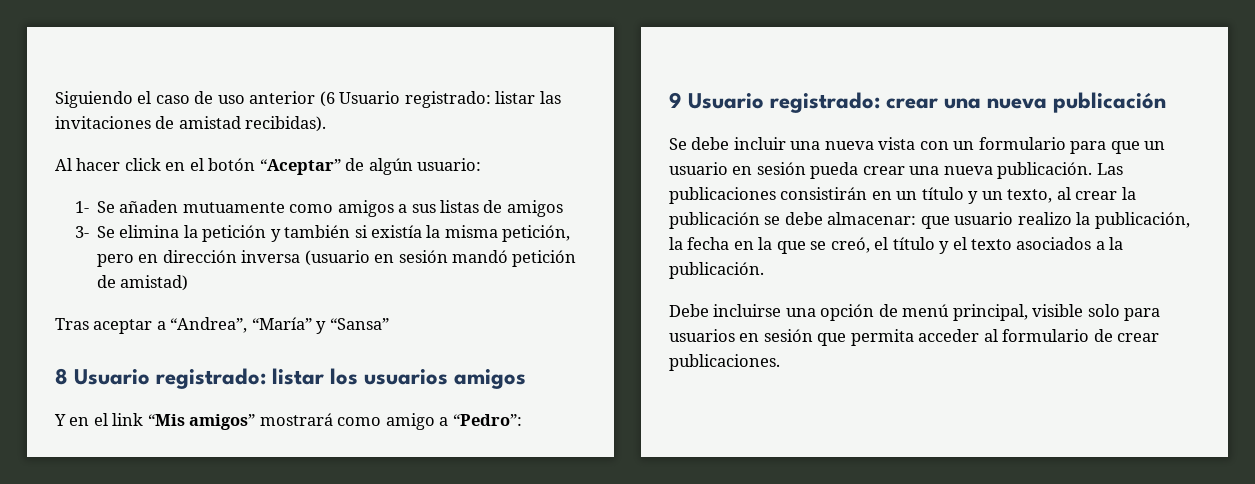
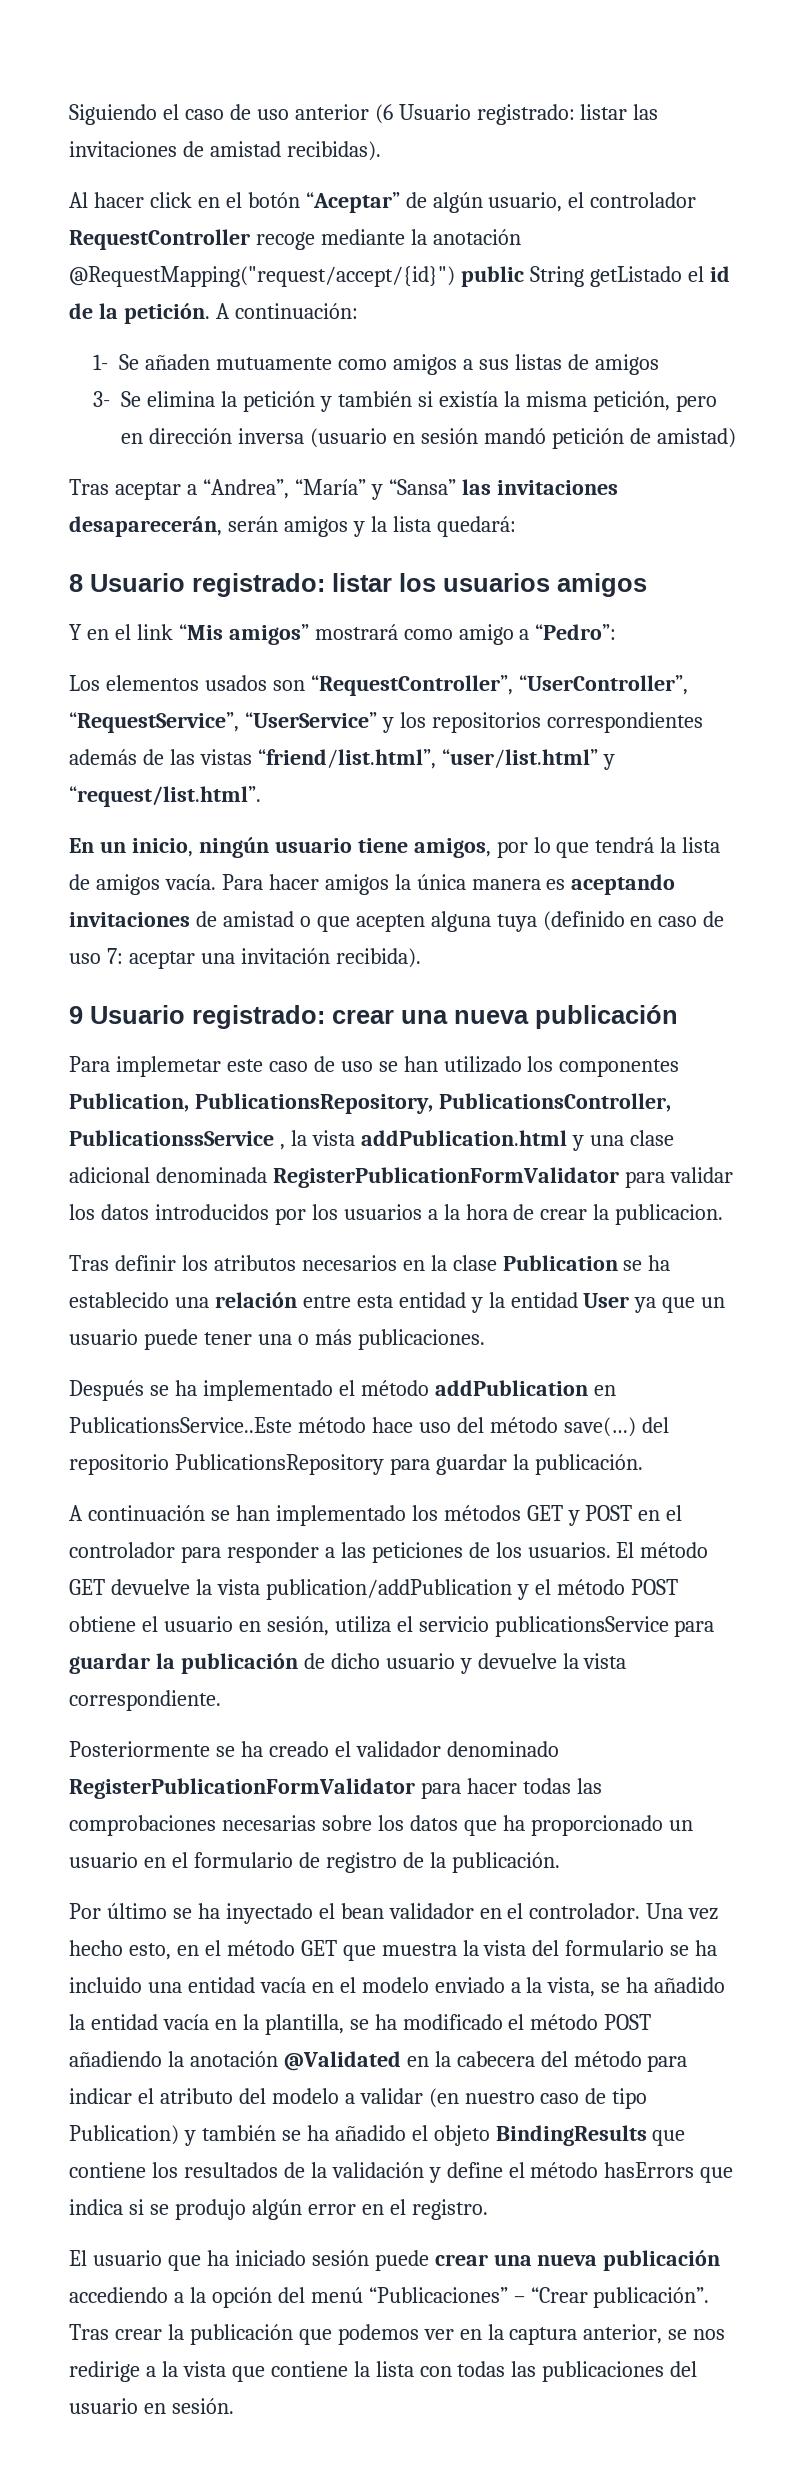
[417,158,482,171] usuario: -> [488,192,697,212] [69,229,521,250] [69,266,730,287] [69,303,358,324] usuario, el controlador RequestController recoge mediante la anotación @RequestMapping("request/accept/{id}") public String getListado el id de la petición. A continuación:
(389, 324) none -> [461,479,618,495] [69,516,516,537] las invitaciones desaparecerán, serán amigos y la lista quedará:
(522, 420) none -> [69,675,688,696] [69,712,703,733] [69,749,615,770] [69,786,261,807] [69,837,721,858] [69,874,676,895] [69,911,725,932] [69,948,421,969] // Los elementos usados son “RequestController”, “UserController”, “RequestService”, “UserService” y los repositorios correspondientes además de las vistas “friend/list.html”, “user/list.html” y “request/list.html”. // En un inicio, ningún usuario tiene amigos, por lo que tendrá la lista de amigos vacía. Para hacer amigos la única manera es aceptando invitaciones de amistad o que acepten alguna tuya (definido en caso de uso 7: aceptar una invitación recibida).
[669,137,1166,154] [669,162,1123,179] [669,187,1136,204] [669,212,1190,229] [669,237,1124,254] [669,262,764,279] [669,304,1161,321] [669,329,1160,346] [669,354,780,371] Se debe incluir una nueva vista con un formulario para que un usuario en sesión pueda crear una nueva publicación. Las publicaciones consistirán en un título y un texto, al crear la publicación se debe almacenar: que usuario realizo la publicación, la fecha en la que se creó, el título y el texto asociados a la publicación. // Debe incluirse una opción de menú principal, visible solo para usuarios en sesión que permita acceder al formulario de crear publicaciones. -> [69,1056,680,1077] [69,1093,671,1114] [69,1130,674,1151] [69,1167,733,1188] [69,1204,724,1225] [69,1255,671,1271] [69,1292,726,1313] [69,1329,485,1350] [69,1380,616,1401] [69,1417,669,1437] [69,1454,643,1475] [69,1505,683,1526] [69,1542,709,1563] [69,1579,678,1600] [69,1616,715,1637] [69,1653,627,1674] [69,1690,221,1711] [69,1741,559,1757] [69,1778,602,1799] [69,1815,693,1836] [69,1852,560,1873] [69,1903,719,1924] [69,1940,718,1961] [69,1977,726,1997] [69,2014,652,2035] [69,2051,688,2072] [69,2088,648,2109] [69,2125,686,2146] [69,2162,734,2183] [69,2199,488,2220] [69,2250,721,2271] [69,2287,710,2308] [69,2324,726,2345] [69,2361,698,2382] [69,2398,234,2414] Para implemetar este caso de uso se han utilizado los componentes Publication, PublicationsRepository, PublicationsController, PublicationssService , la vista addPublication.html y una clase adicional denominada RegisterPublicationFormValidator para validar los datos introducidos por los usuarios a la hora de crear la publicacion. // Tras definir los atributos necesarios en la clase Publication se ha establecido una relación entre esta entidad y la entidad User ya que un usuario puede tener una o más publicaciones. // Después se ha implementado el método addPublication en PublicationsService..Este método hace uso del método save(…) del repositorio PublicationsRepository para guardar la publicación. // A continuación se han implementado los métodos GET y POST en el controlador para responder a las peticiones de los usuarios. El método GET devuelve la vista publication/addPublication y el método POST obtiene el usuario en sesión, utiliza el servicio publicationsService para guardar la publicación de dicho usuario y devuelve la vista correspondiente. // Posteriormente se ha creado el validador denominado RegisterPublicationFormValidator para hacer todas las comprobaciones necesarias sobre los datos que ha proporcionado un usuario en el formulario de registro de la publicación. // Por último se ha inyectado el bean validador en el controlador. Una vez hecho esto, en el método GET que muestra la vista del formulario se ha incluido una entidad vacía en el modelo enviado a la vista, se ha añadido la entidad vacía en la plantilla, se ha modificado el método POST añadiendo la anotación @Validated en la cabecera del método para indicar el atributo del modelo a validar (en nuestro caso de tipo Publication) y también se ha añadido el objeto BindingResults que contiene los resultados de la validación y define el método hasErrors que indica si se produjo algún error en el registro. // El usuario que ha iniciado sesión puede crear una nueva publicación accediendo a la opción del menú “Publicaciones” – “Crear publicación”. Tras crear la publicación que podemos ver en la captura anterior, se nos redirige a la vista que contiene la lista con todas las publicaciones del usuario en sesión.

